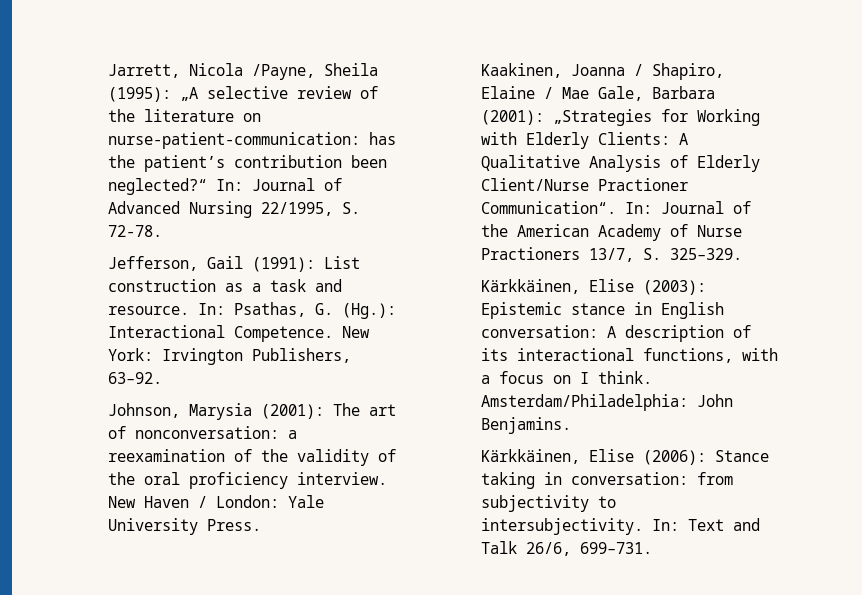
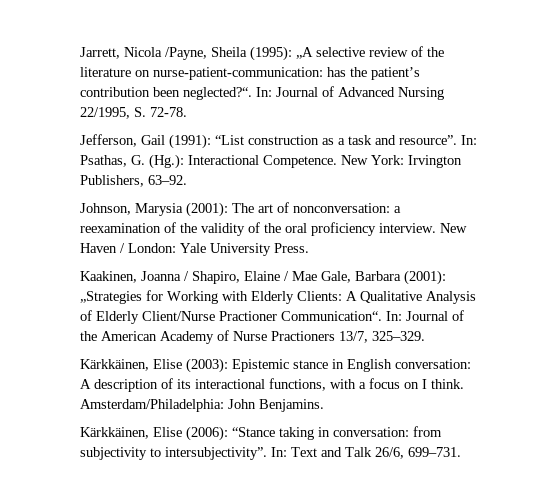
[107,178,207,195] neglected?“ -> [182,87,252,100] neglected?“.
[323,256,360,269] List -> [214,135,244,145] “List
[107,306,189,315] resource. -> [398,135,457,145] resource”.
[642,248,661,260] S. -> (368, 337) none
[714,450,769,462] Stance -> [231,427,275,437] “Stance
[480,518,643,535] intersubjectivity. -> [164,447,267,460] intersubjectivity”.

